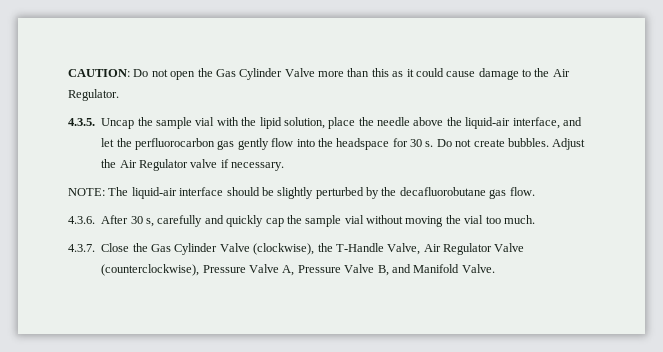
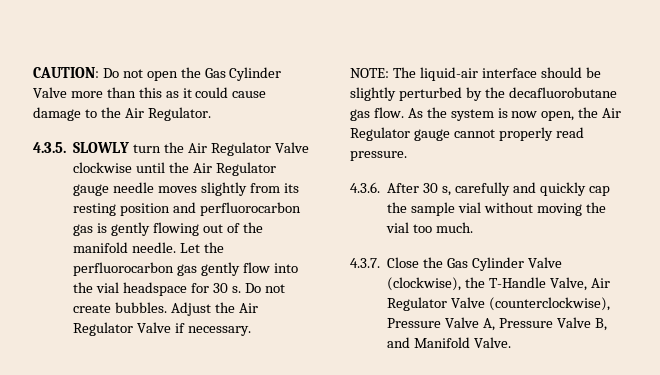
[101,117,582,129] [101,138,115,147] Uncap the sample vial with the lipid solution, place the needle above the liquid-air interface, and let -> [73,142,309,156] [73,162,276,176] [73,182,299,196] [73,202,301,216] [73,222,263,236] [73,242,201,253] SLOWLY turn the Air Regulator Valve clockwise until the Air Regulator gauge needle moves slightly from its resting position and perfluorocarbon gas is gently flowing out of the manifold needle. Let
(333, 142) none -> [96,282,120,293] vial
[190,159,218,168] valve -> [137,322,172,333] Valve
(535, 191) none -> [407,107,622,121] [350,127,584,141] [350,151,407,161] As the system is now open, the Air Regulator gauge cannot properly read pressure.

